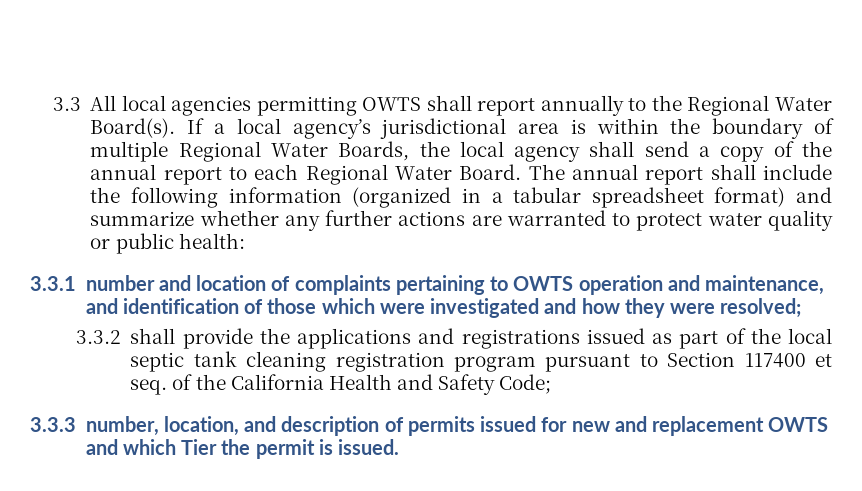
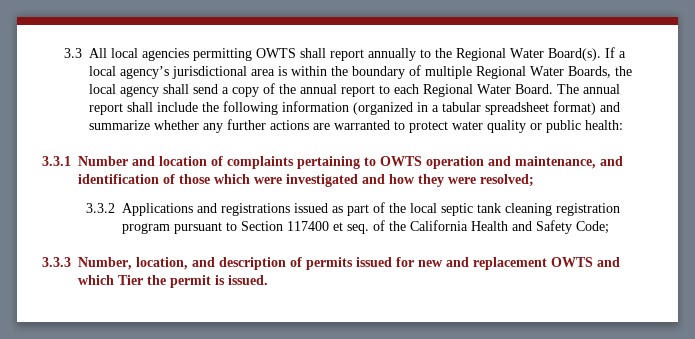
[85,275,155,291] number -> [78,156,128,166] Number
[130,328,411,349] shall provide the applications -> [121,203,193,216] Applications
[85,416,159,436] number, -> [78,257,132,270] Number,

